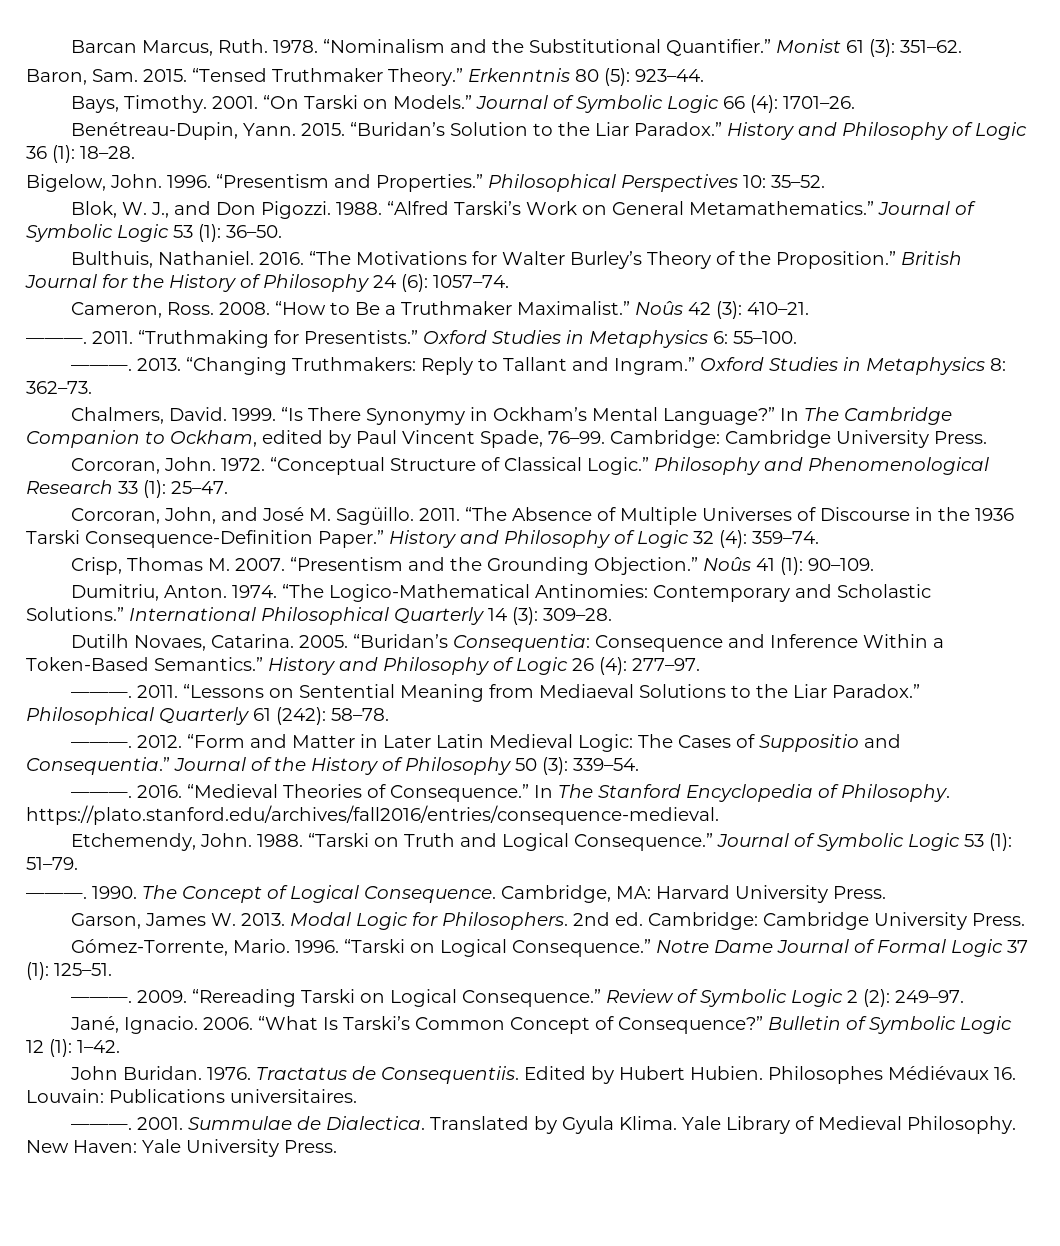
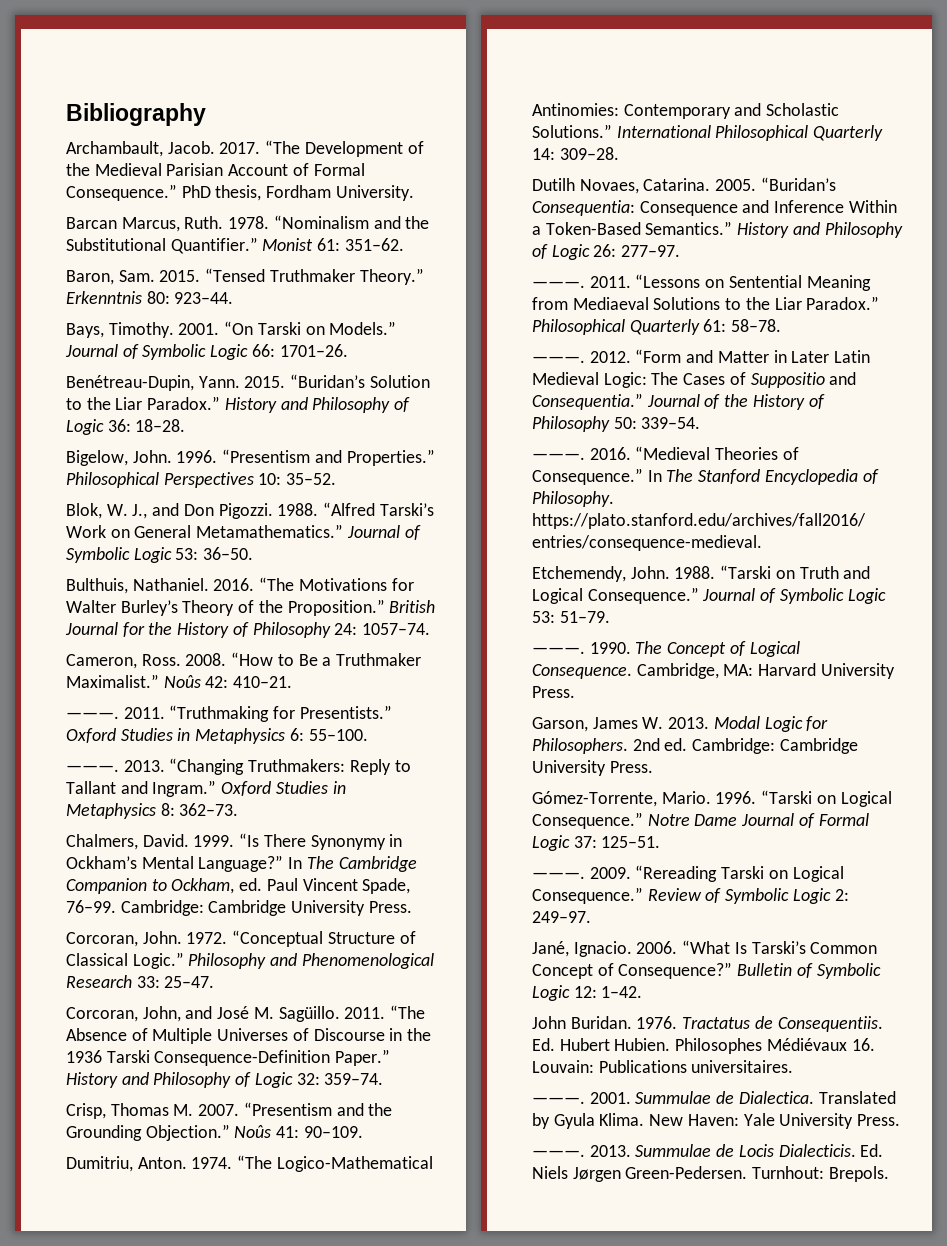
(71, 46) none -> [66,103,206,126] [66,140,424,157] [66,163,365,176] [66,184,414,201] Bibliography // Archambault, Jacob. 2017. “The Development of the Medieval Parisian Account of Formal Consequence.” PhD thesis, Fordham University. //
[846,39,896,57] 61 (3): -> [317,238,341,251] 61:
[575,68,630,86] 80 (5): -> [146,291,170,304] 80:
[723,95,779,113] 66 (4): -> [251,344,275,357] 66:
[26,145,75,163] 36 (1): -> [107,419,131,432] 36:
[173,224,221,242] 53 (1): -> [175,548,199,560] 53:
[373,274,428,292] 24 (6): -> [334,623,358,635] 24:
[688,301,743,319] 42 (3): -> [205,676,229,688] 42:
[262,430,351,448] edited by -> [239,878,263,891] ed.
[118,480,166,498] 33 (1): -> [136,976,160,988] 33:
[693,530,747,548] 32 (4): -> [296,1073,320,1085] 32:
[756,557,804,575] 41 (1): -> [276,1126,300,1138] 41:
[488,607,538,625] 14 (3): -> [532,148,555,160] 14:
[572,657,627,675] 26 (4): -> [593,244,617,257] 26:
[253,707,326,725] 61 (242): -> [703,319,727,332] 61:
[515,757,568,775] 50 (3): -> [613,417,637,429] 50:
[964,833,1013,851] 53 (1): -> [532,611,555,623] 53:
[1007,940,1029,953] [26,962,49,980] 37 (1): -> [573,836,597,848] 37:
[847,989,891,1007] 2 (2): -> [834,889,849,901] 2:
[26,1039,72,1057] 12 (1): -> [573,986,597,998] 12:
[524,1066,615,1084] Edited by -> [532,1038,555,1051] Ed.
[682,1116,1017,1134] Yale Library of Medieval Philosophy. -> (645, 1119) none
(337, 1146) none -> [532,1144,884,1157] [532,1166,889,1182] // ———. 2013. Summulae de Locis Dialecticis. Ed. Niels Jørgen Green-Pedersen. Turnhout: Brepols.

